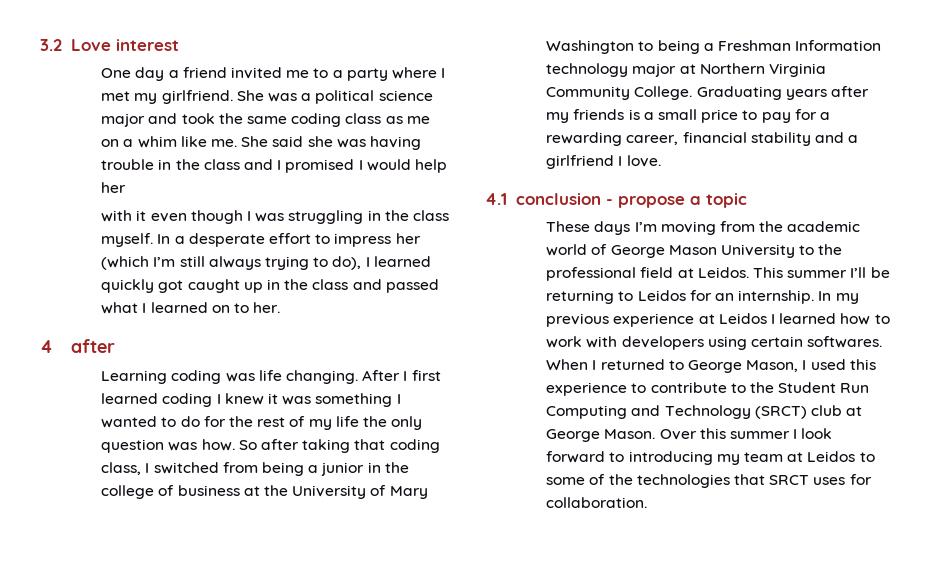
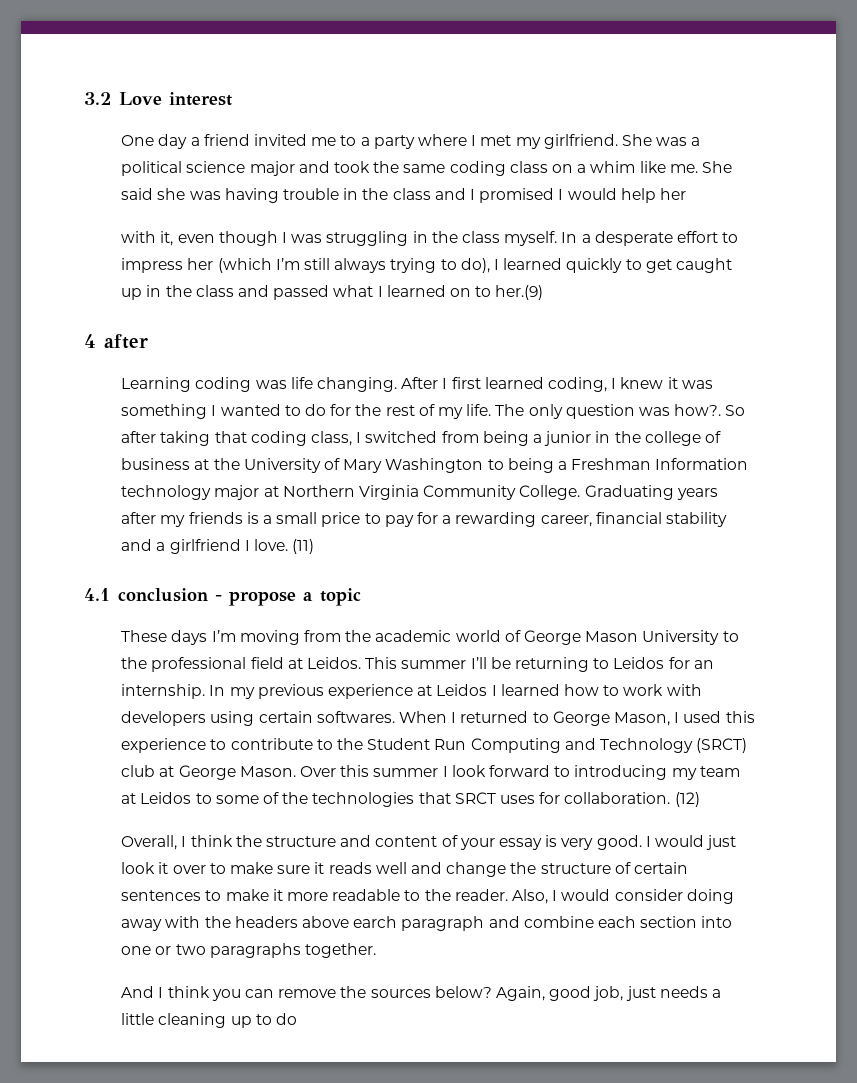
[385,116,430,124] as me -> (548, 167) none
[136,210,147,221] it -> [160,231,174,246] it,
[158,280,184,293] got -> [625,259,672,273] to get
[253,302,281,313] her. -> [495,285,544,300] her.(9)
[162,393,213,407] coding -> [547,377,607,392] coding,
[335,416,387,427] life the -> [466,404,525,416] life. The
[201,439,235,451] how. -> [674,404,722,416] how?.
(661, 161) none -> [292,539,315,554] (11)
(648, 502) none -> [674,792,700,807] [121,835,737,850] [121,862,688,877] [121,889,734,904] [121,916,733,931] [121,943,377,958] [121,986,721,1001] [121,1013,298,1028] (12) // Overall, I think the structure and content of your essay is very good. I would just look it over to make sure it reads well and change the structure of certain sentences to make it more readable to the reader. Also, I would consider doing away with the headers above earch paragraph and combine each section into one or two paragraphs together. // And I think you can remove the sources below? Again, good job, just needs a little cleaning up to do

